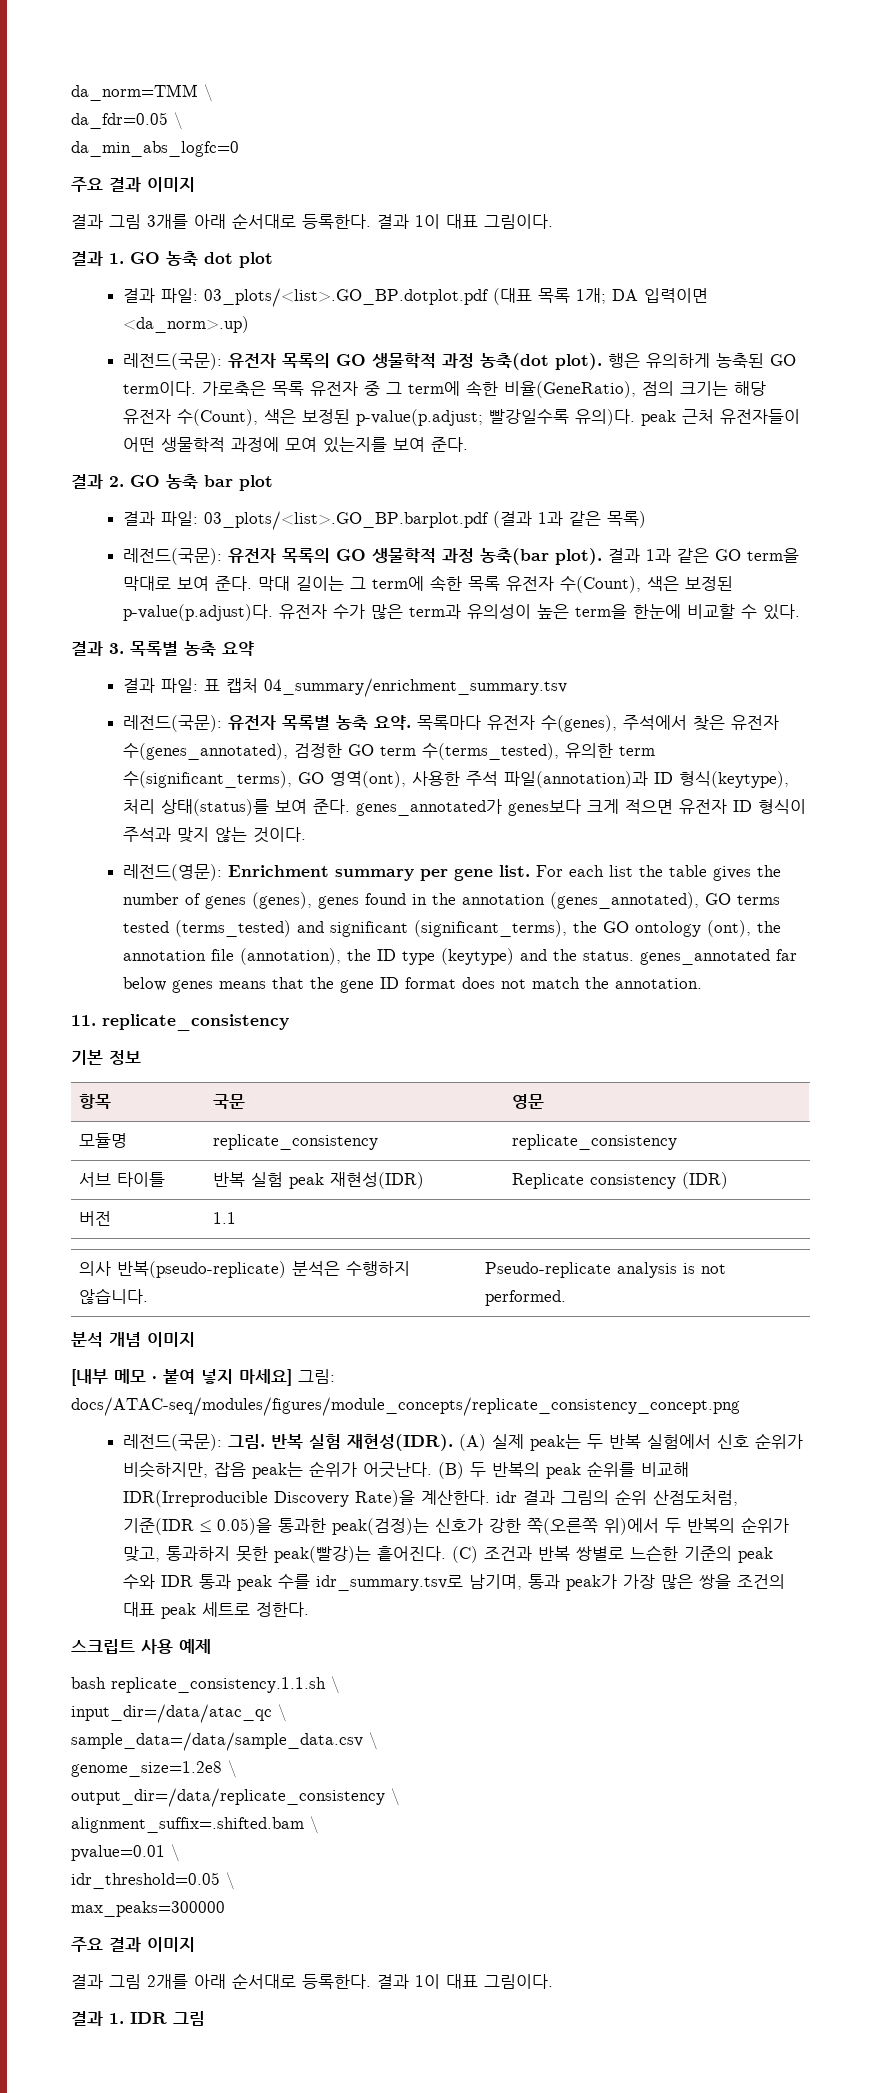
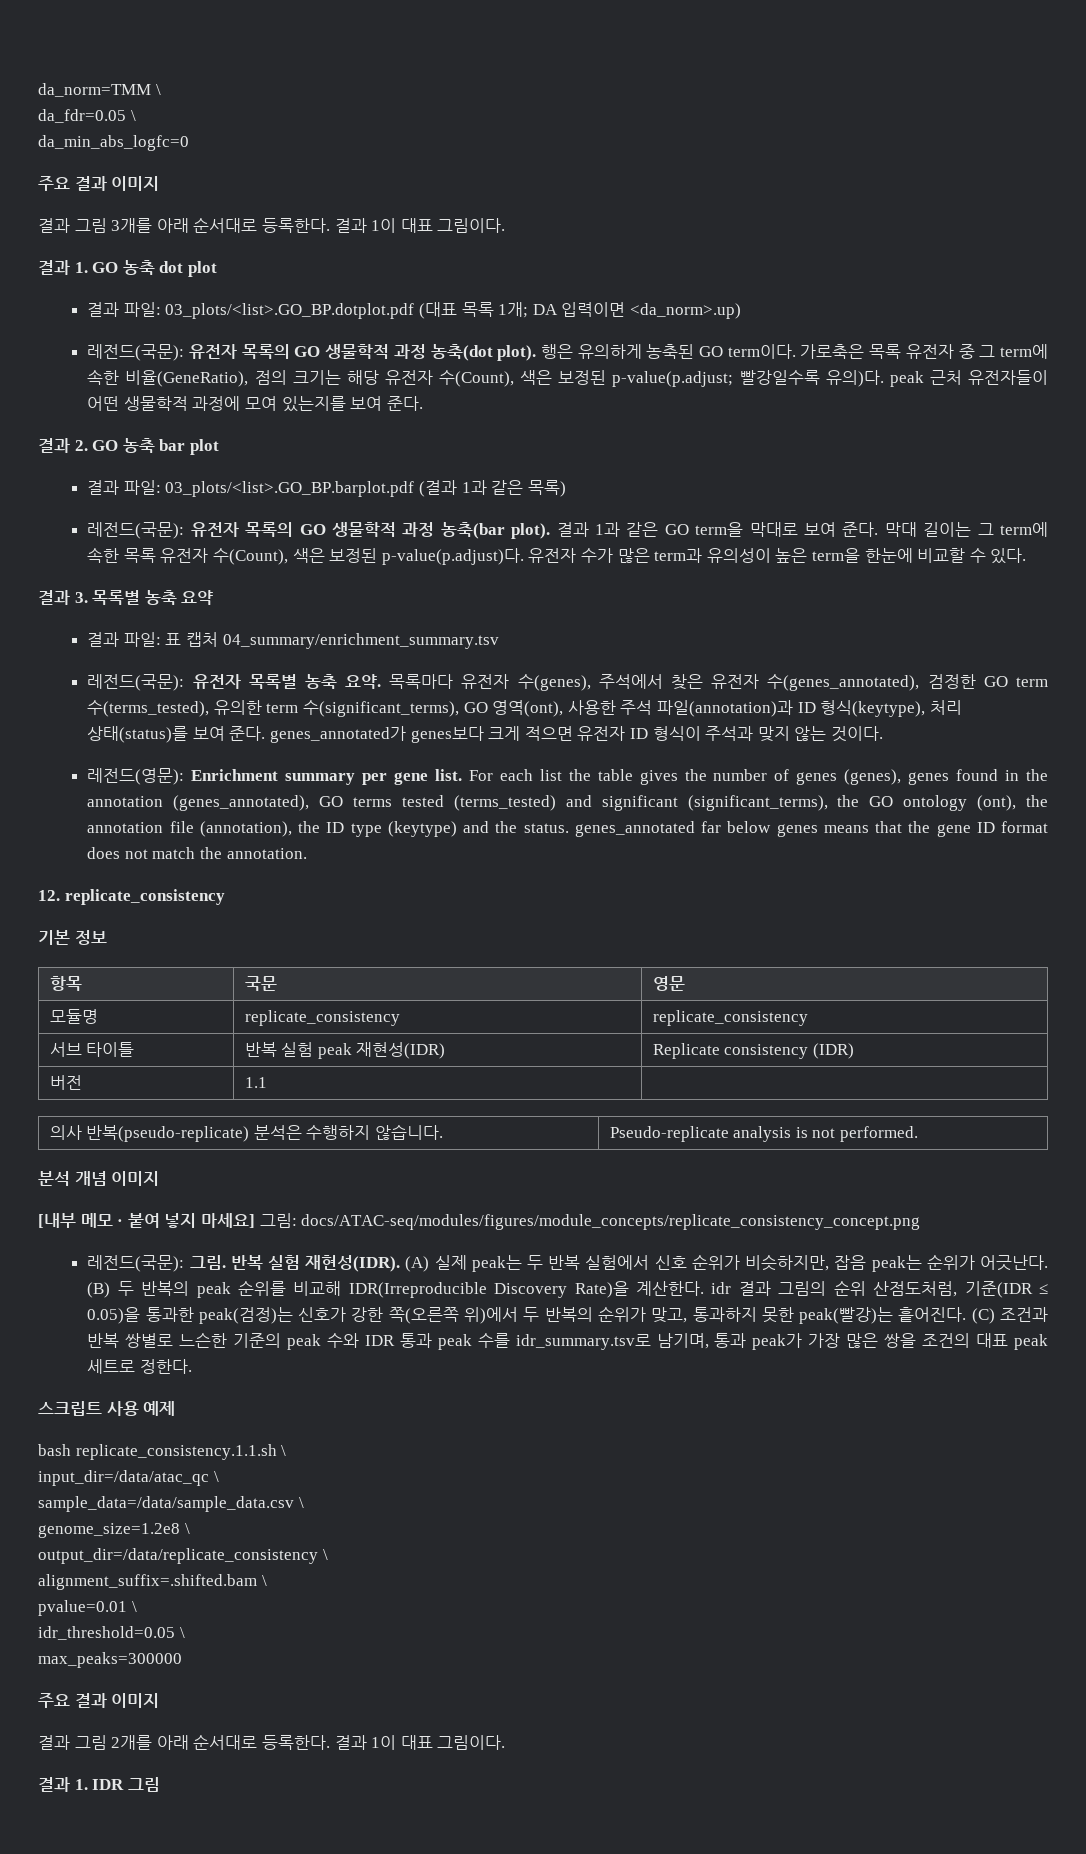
[71,1015,96,1026] 11. -> [38,890,60,901] 12.

